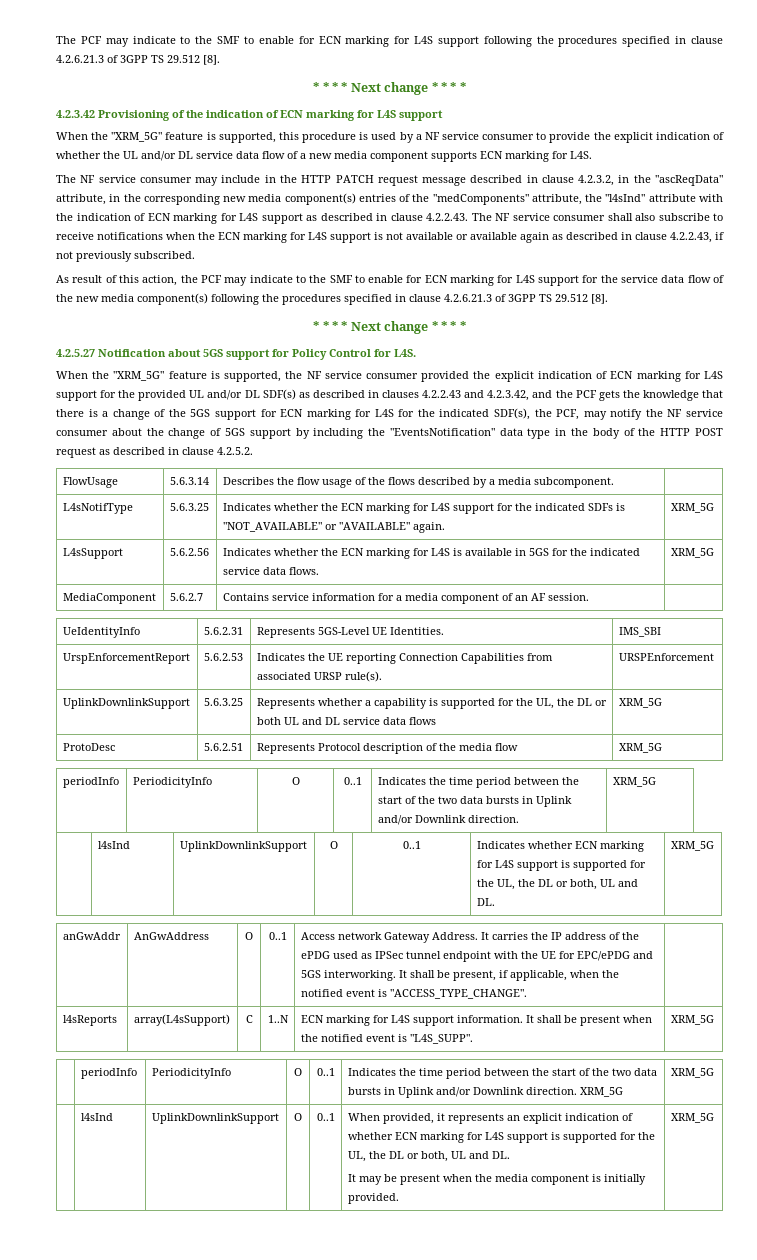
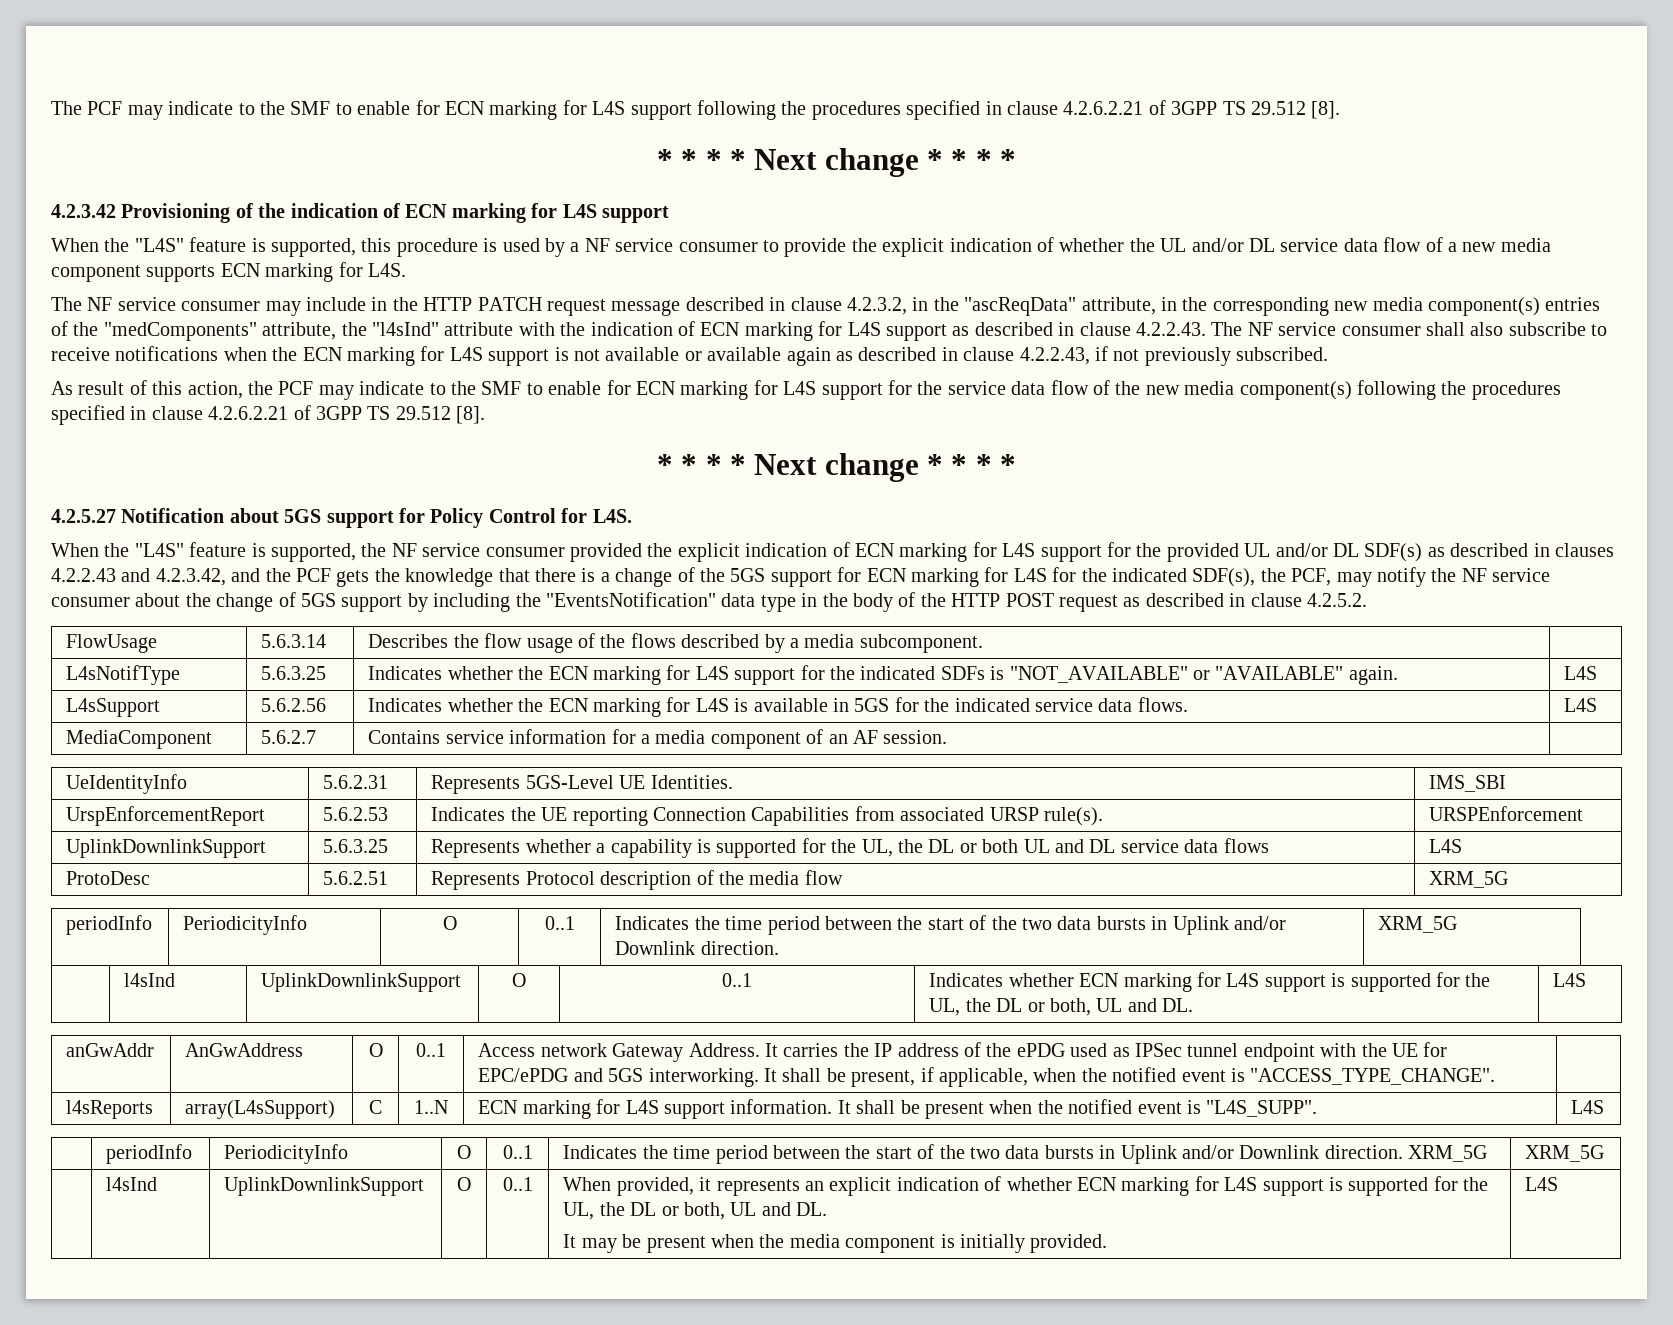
[56,55,104,63] 4.2.6.21.3 -> [1063,101,1144,115] 4.2.6.2.21
[111,132,163,142] "XRM_5G" -> [134,238,184,252] "L4S"
[444,294,492,302] 4.2.6.21.3 -> [208,406,289,420] 4.2.6.2.21
[113,371,165,381] "XRM_5G" -> [134,543,184,557] "L4S"
[670,503,714,513] XRM_5G -> [1564,666,1598,680] L4S
[670,548,714,558] XRM_5G -> [1564,698,1598,712] L4S
[618,698,662,708] XRM_5G -> [1429,839,1463,853] L4S
[670,841,714,851] XRM_5G -> [1553,973,1587,987] L4S
[670,1015,714,1025] XRM_5G -> [1571,1100,1605,1114] L4S
[670,1113,714,1123] XRM_5G -> [1525,1177,1559,1191] L4S

